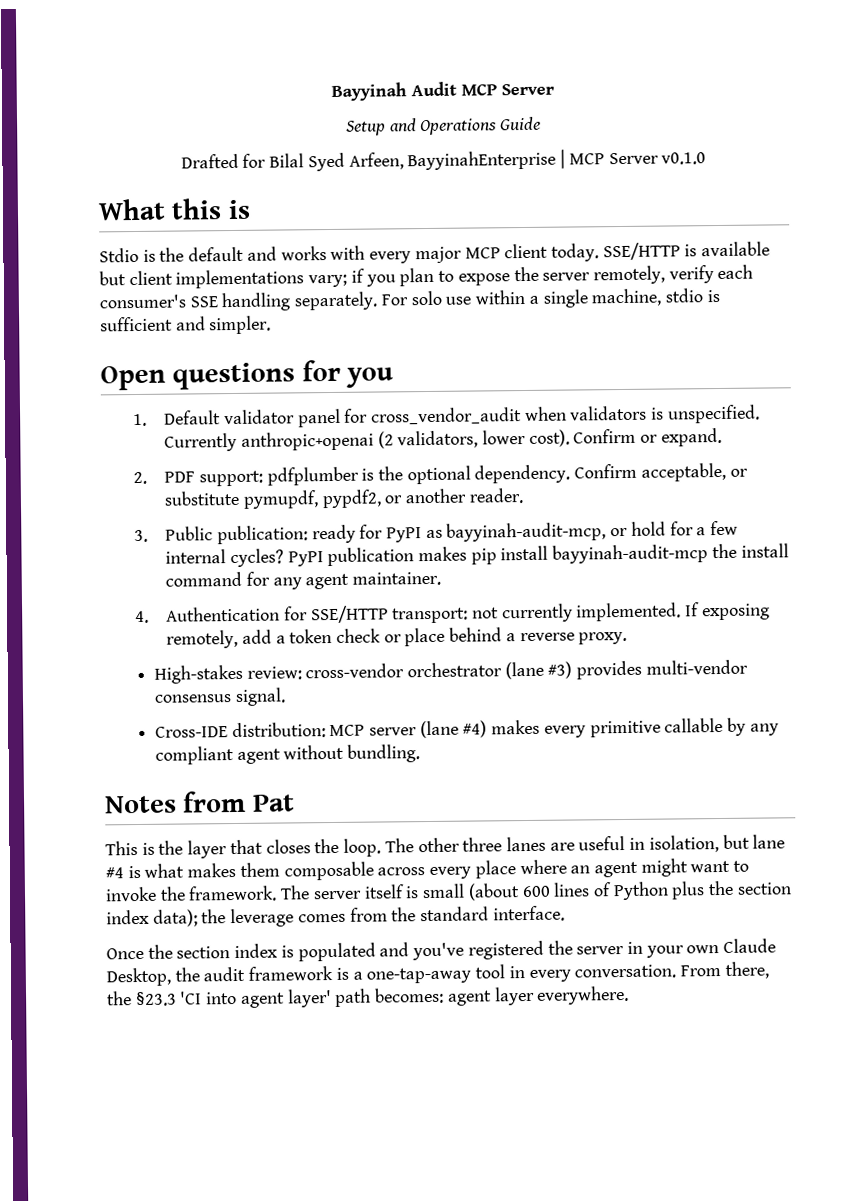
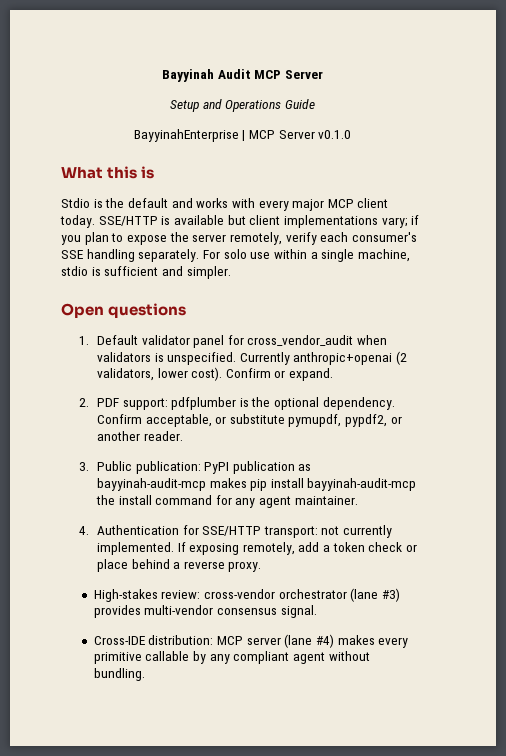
[180,152,404,172] Drafted for Bilal Syed Arfeen, -> (315, 104) none
[301,359,394,388] for you -> (187, 310) none
[311,520,739,544] [165,547,415,568] ready for PyPI as bayyinah-audit-mcp, or hold for a few internal cycles? PyPI publication -> [204,461,312,474] [96,478,206,491] PyPI publication as bayyinah-audit-mcp
[104,790,295,814] [105,834,786,859] [105,858,750,881] [105,880,792,902] [106,905,565,928] [106,938,777,962] [106,961,769,987] [107,985,630,1008] // Notes from Pat // This is the layer that closes the loop. The other three lanes are useful in isolation, but lane #4 is what makes them composable across every place where an agent might want to invoke the framework. The server itself is small (about 600 lines of Python plus the section index data); the leverage comes from the standard interface. // Once the section index is populated and you've registered the server in your own Claude Desktop, the audit framework is a one-tap-away tool in every conversation. From there, the §23.3 'CI into agent layer' path becomes: agent layer everywhere. -> (145, 674) none

